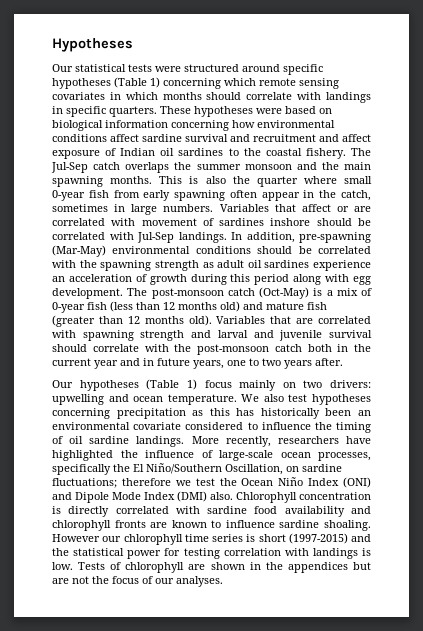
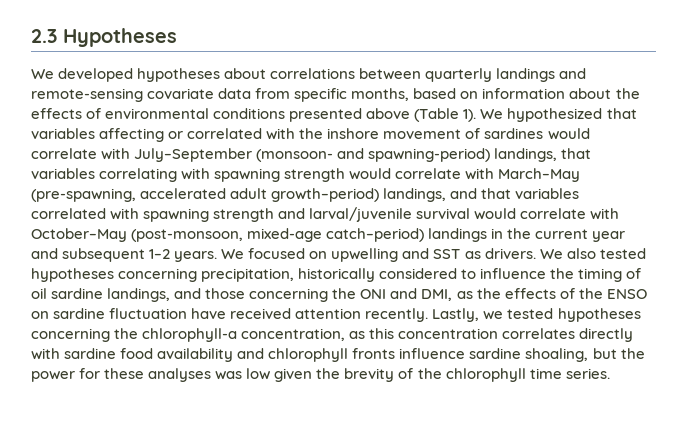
(52, 45) none -> [31,29,57,43] 2.3
[52,64,323,75] [52,77,339,89] [52,92,371,103] [52,106,332,117] [52,120,335,131] [52,134,371,142] [52,148,371,159] [51,162,371,173] [52,176,372,187] [52,190,371,201] [52,204,371,215] [52,218,371,226] [52,232,371,243] [52,245,371,257] [52,260,371,271] [52,274,371,285] [52,287,372,299] [52,301,327,313] [52,315,314,327] Our statistical tests were structured around specific hypotheses (Table 1) concerning which remote sensing covariates in which months should correlate with landings in specific quarters. These hypotheses were based on biological information concerning how environmental conditions affect sardine survival and recruitment and affect exposure of Indian oil sardines to the coastal fishery. The Jul-Sep catch overlaps the summer monsoon and the main spawning months. This is also the quarter where small 0-year fish from early spawning often appear in the catch, sometimes in large numbers. Variables that affect or are correlated with movement of sardines inshore should be correlated with Jul-Sep landings. In addition, pre-spawning (Mar-May) environmental conditions should be correlated with the spawning strength as adult oil sardines experience an acceleration of growth during this period along with egg development. The post-monsoon catch (Oct-May) is a mix of 0-year fish (less than 12 months old) and mature fish (greater than 12 months old). Variables that are -> [31,68,587,82] [31,88,640,102] [31,108,637,122] [31,128,590,142] [31,148,592,162] [31,168,581,182] [31,188,580,202] We developed hypotheses about correlations between quarterly landings and remote-sensing covariate data from specific months, based on information about the effects of environmental conditions presented above (Table 1). We hypothesized that variables affecting or correlated with the inshore movement of sardines would correlate with July–September (monsoon- and spawning-period) landings, that variables correlating with spawning strength would correlate with March–May (pre-spawning, accelerated adult growth–period) landings, and that variables
[217,330,373,341] [52,344,332,355] larval and juvenile survival should correlate with the post-monsoon catch both -> [309,207,620,222] [31,228,488,242] larval/juvenile survival would correlate with October–May (post-monsoon, mixed-age catch–period) landings
[143,358,343,369] [52,379,371,391] [52,394,237,405] in future years, one to two years after. // Our hypotheses (Table 1) focus mainly on two drivers: upwelling and ocean temperature. -> [62,248,536,262] subsequent 1–2 years. We focused on upwelling and SST as drivers.
[288,394,372,405] [52,408,371,419] [52,422,182,430] test hypotheses concerning precipitation as this has historically been an environmental covariate -> [599,248,646,259] [31,268,376,282] tested hypotheses concerning precipitation, historically
[136,436,371,447] [52,450,371,461] [52,463,342,475] [52,477,371,488] [52,491,371,503] [52,506,169,517] landings. More recently, researchers have highlighted the influence of large-scale ocean processes, specifically the El Niño/Southern Oscillation, on sardine fluctuations; therefore we test the Ocean Niño Index (ONI) and Dipole Mode Index (DMI) also. Chlorophyll concentration is directly correlated -> [107,288,647,302] [31,308,641,322] [31,328,634,342] landings, and those concerning the ONI and DMI, as the effects of the ENSO on sardine fluctuation have received attention recently. Lastly, we tested hypotheses concerning the chlorophyll-a concentration, as this concentration correlates directly
[150,520,371,531] [52,533,371,545] [52,548,371,559] [52,562,371,573] [52,576,223,587] are known to influence sardine shoaling. However our chlorophyll time series is short (1997-2015) and the statistical power for testing correlation with landings is low. Tests of chlorophyll are shown in the appendices but are not the focus of our analyses. -> [399,348,645,362] [31,368,610,382] influence sardine shoaling, but the power for these analyses was low given the brevity of the chlorophyll time series.

